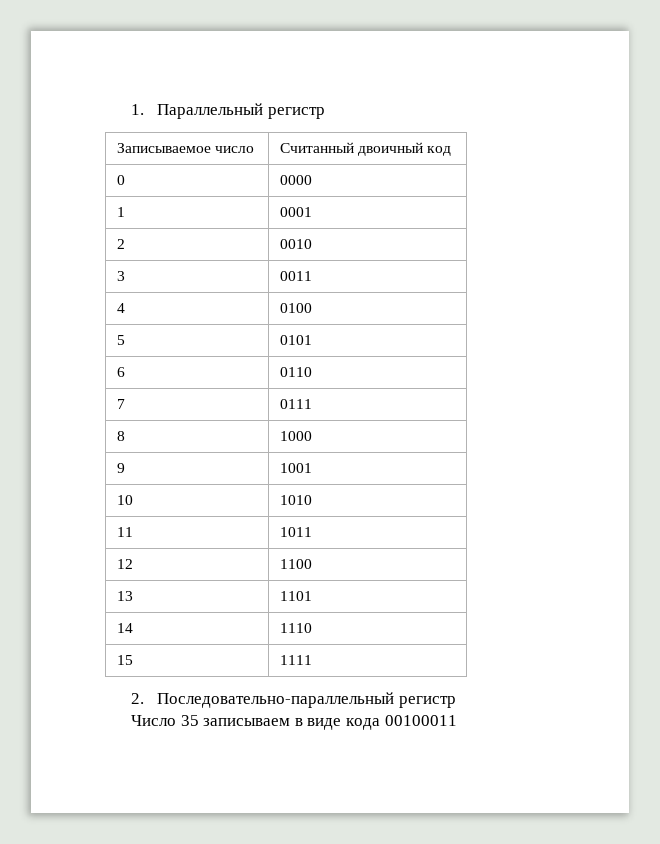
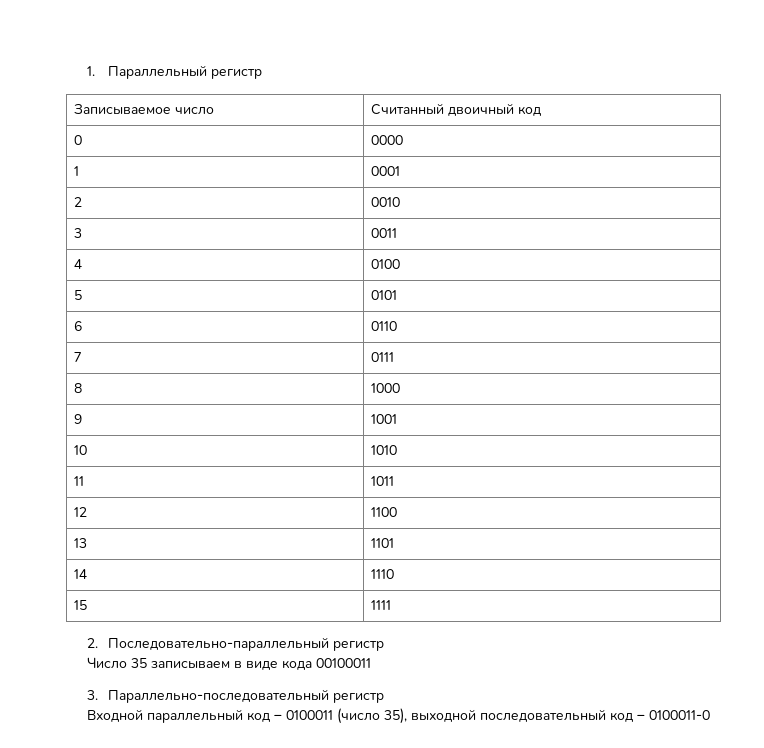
(457, 720) none -> [86,689,384,703] [86,708,710,724] // 3. Параллельно-последовательный регистр // Входной параллельный код – 0100011 (число 35), выходной последовательный код – 0100011-0

